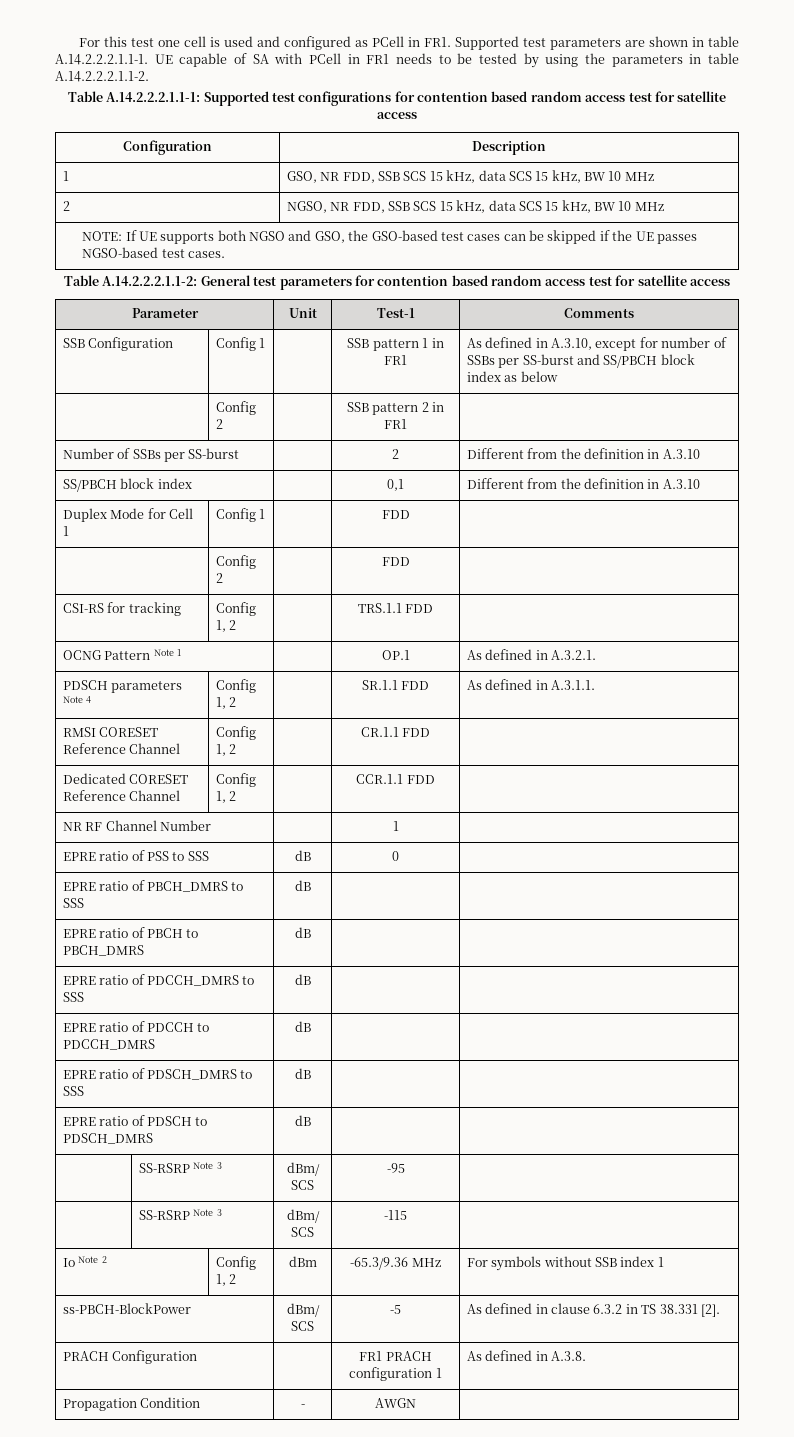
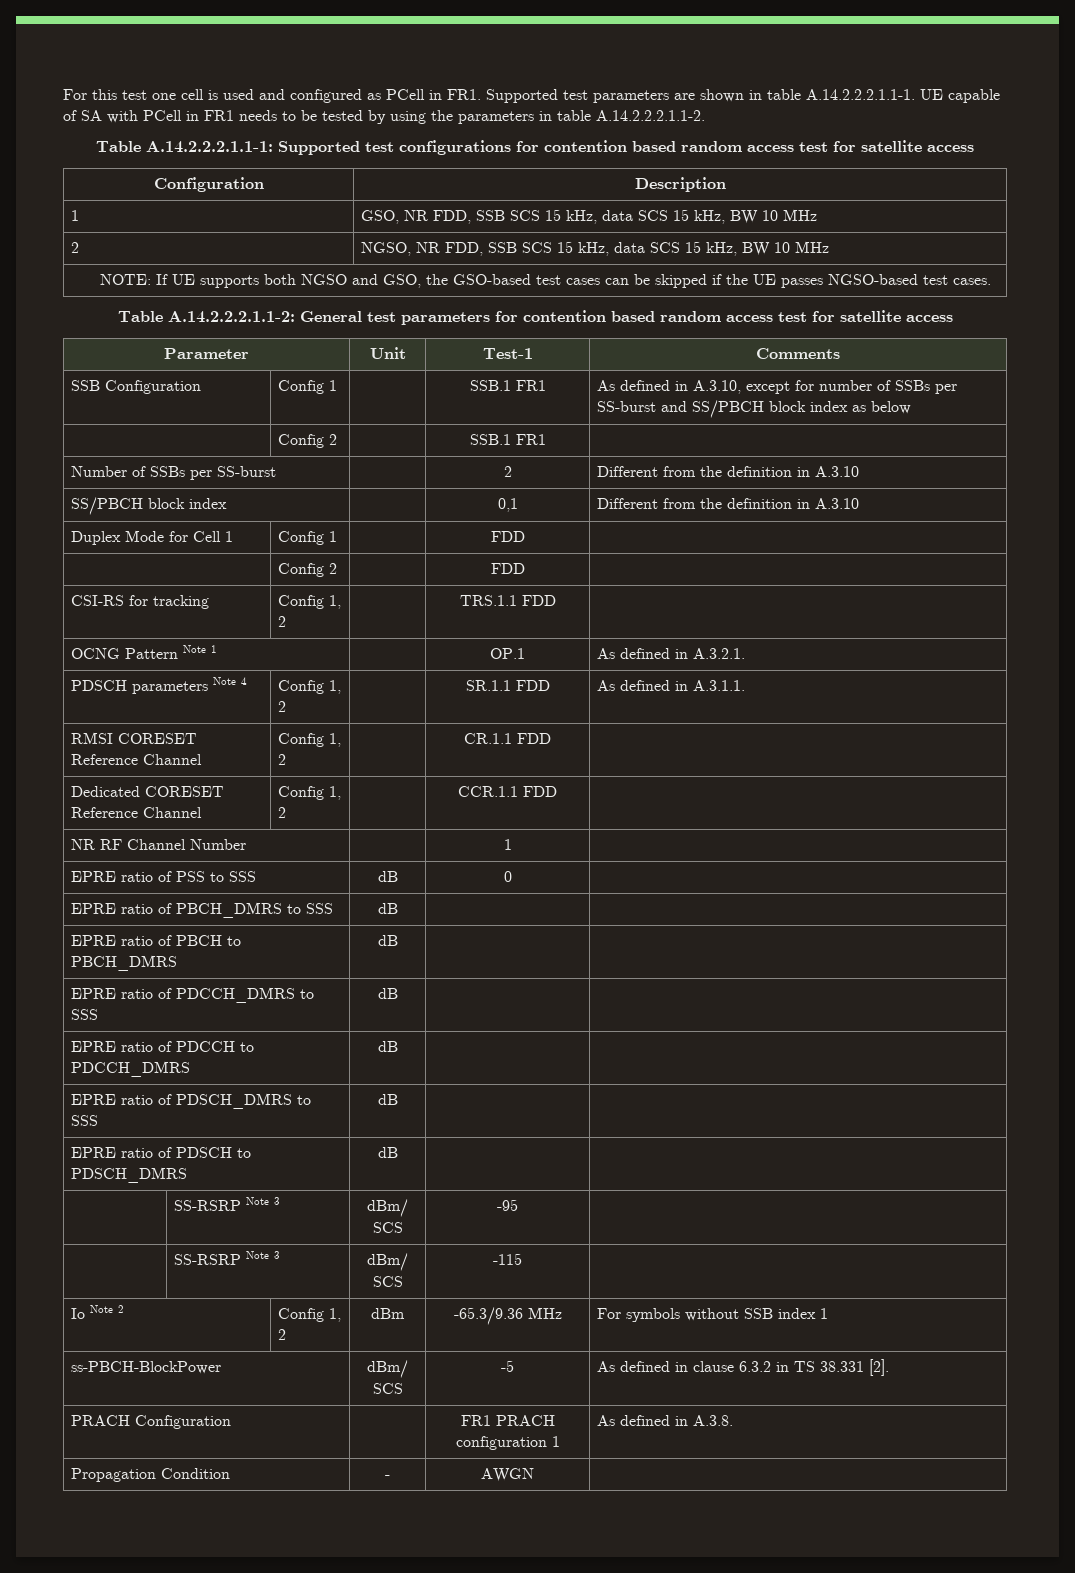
[347,338,444,351] SSB pattern 1 in -> [469,380,511,391] SSB.1
[346,402,445,415] SSB pattern 2 in -> [469,434,511,445] SSB.1

